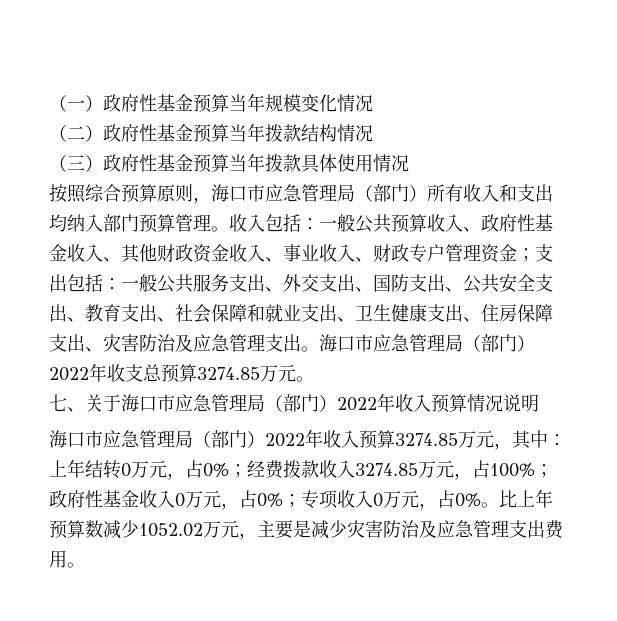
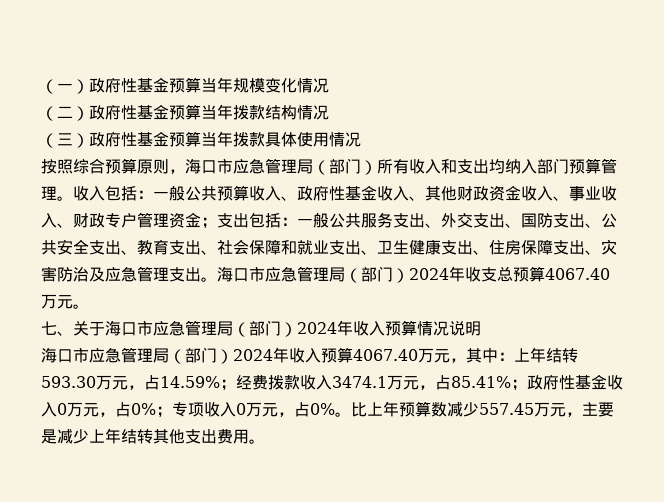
[49,367,89,381] 2022 -> [409,268,449,280] 2024
[197,367,260,380] 3274.85 -> [545,268,610,280] 4067.40
[337,397,377,411] 2022 -> [297,322,337,334] 2024
[265,429,458,449] 2022年收入预算3274.85 -> [233,347,418,363] 2024年收入预算4067.40
[121,460,229,480] 0万元，占0% -> [41,375,220,390] 593.30万元，占14.59%
[355,460,535,480] 3274.85万元，占100% -> [332,375,511,390] 3474.1万元，占85.41%
[139,523,203,537] 1052.02 -> [479,403,534,415] 557.45
[347,520,509,538] 灾害防治及应急管理 -> [89,428,185,444] 上年结转其他

